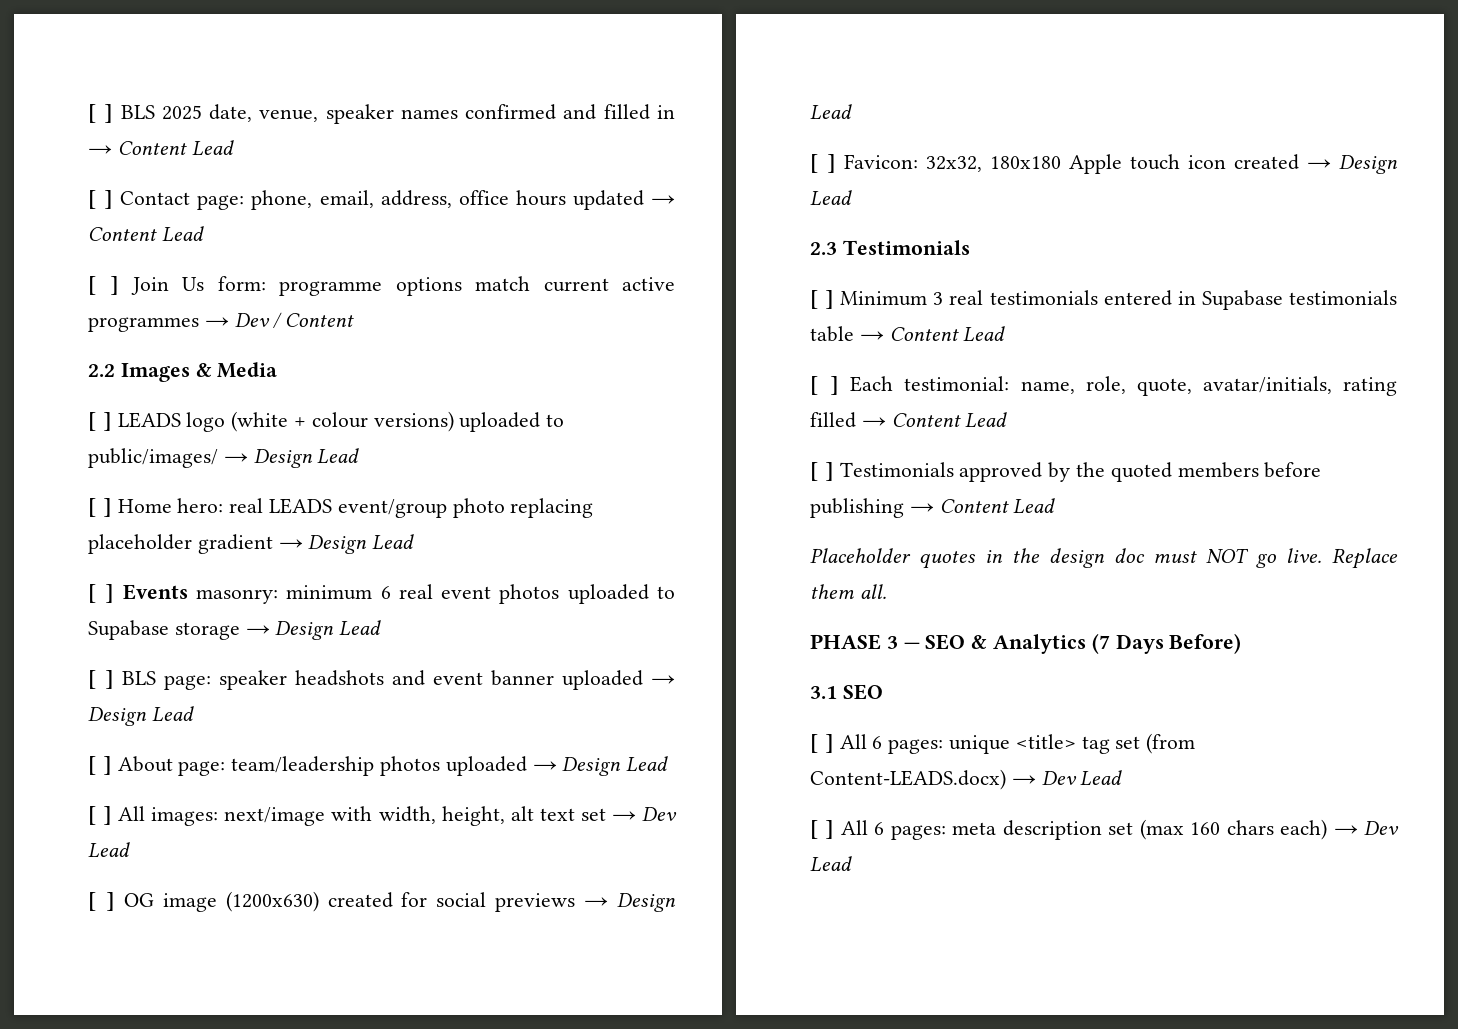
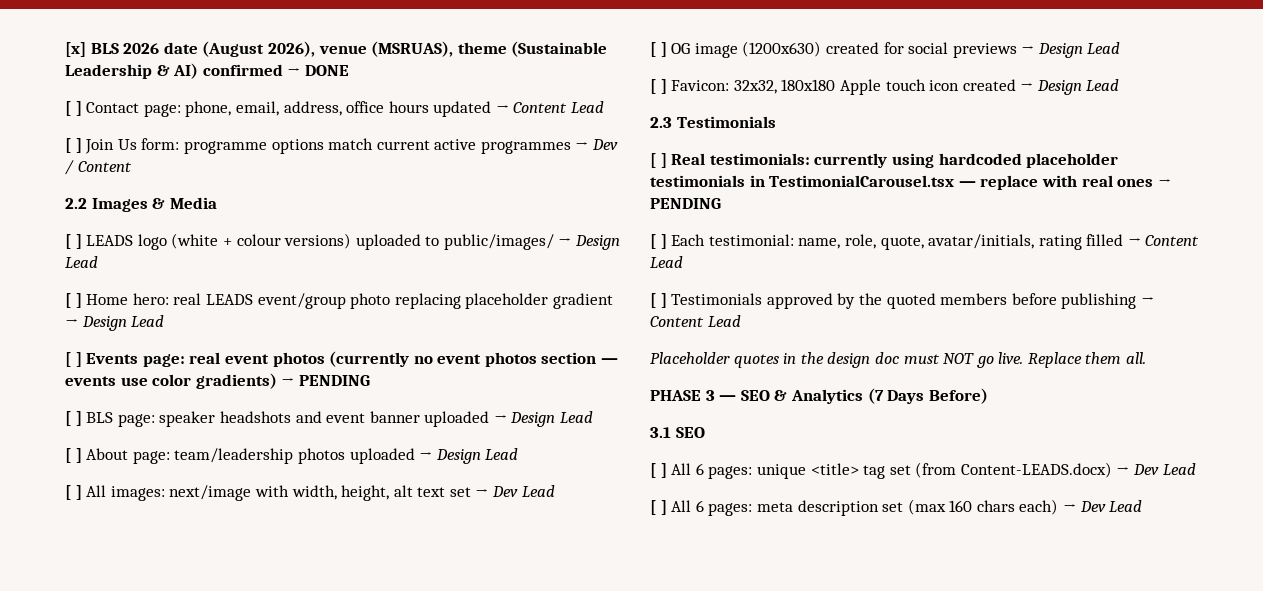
[88,104,675,124] [88,140,234,156] [ ] BLS 2025 date, venue, speaker names confirmed and filled in → Content Lead -> [65,41,608,57] [65,63,349,79] [x] BLS 2026 date (August 2026), venue (MSRUAS), theme (Sustainable Leadership & AI) confirmed → DONE
[195,584,675,604] [88,620,382,640] masonry: minimum 6 real event photos uploaded to Supabase storage → Design Lead -> [142,351,619,367] [65,373,370,389] page: real event photos (currently no event photos section — events use color gradients) → PENDING
[840,290,1397,310] [810,326,1006,342] Minimum 3 real testimonials entered in Supabase testimonials table → Content Lead -> [671,153,1119,168] [650,175,1171,190] [650,198,721,209] Real testimonials: currently using hardcoded placeholder testimonials in TestimonialCarousel.tsx — replace with real ones → PENDING

